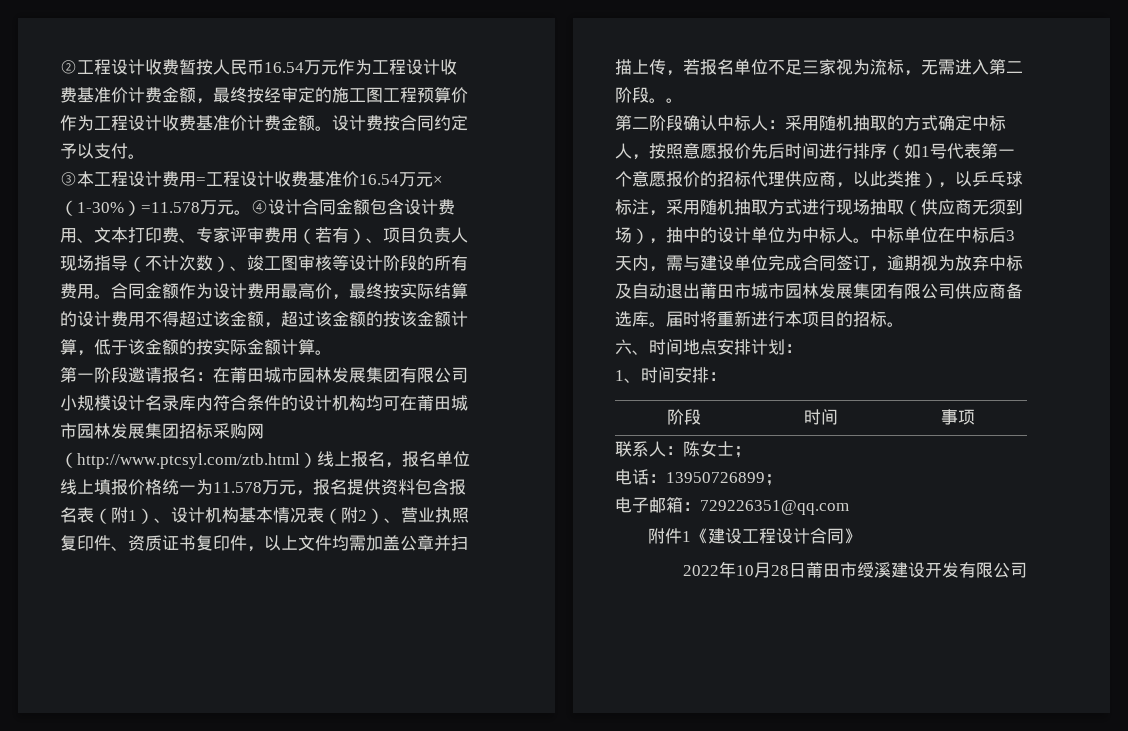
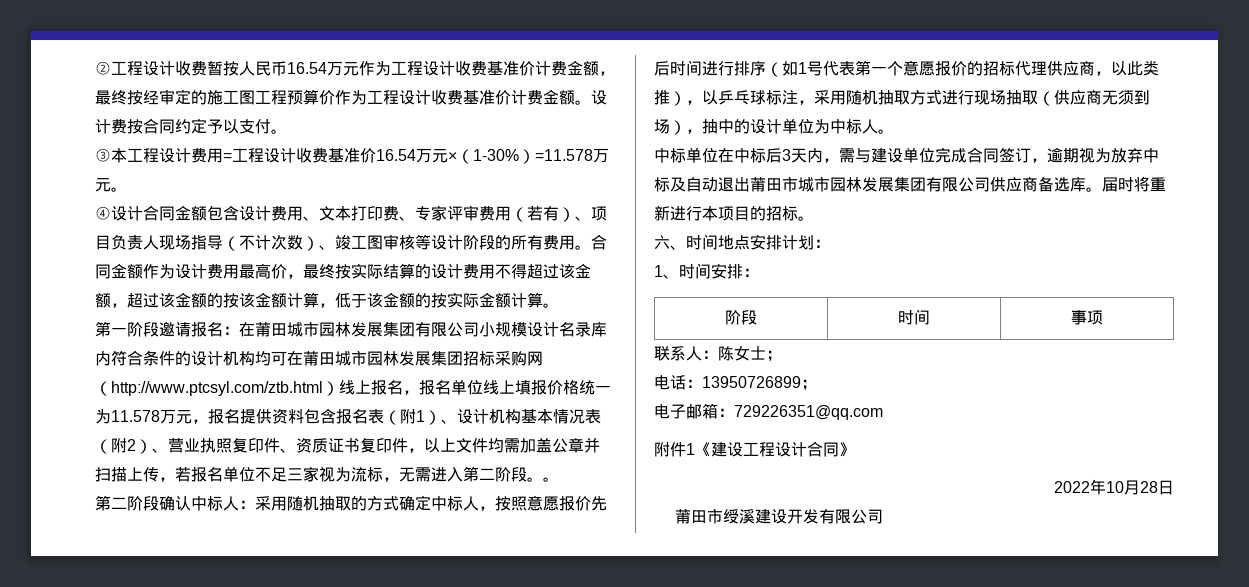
(251, 212) none -> (127, 189) //
(870, 240) none -> (894, 131) //
(806, 570) none -> (1174, 487) //

